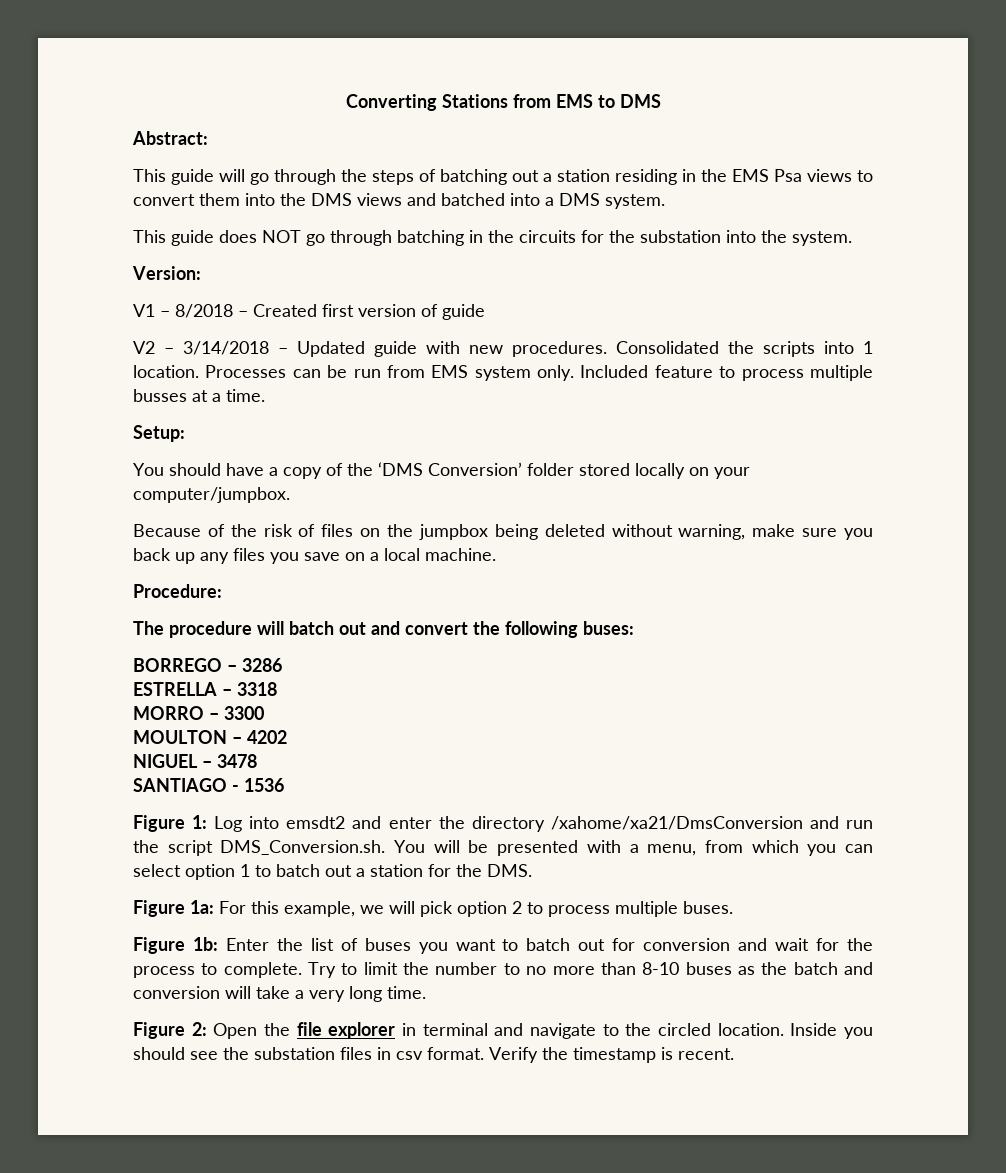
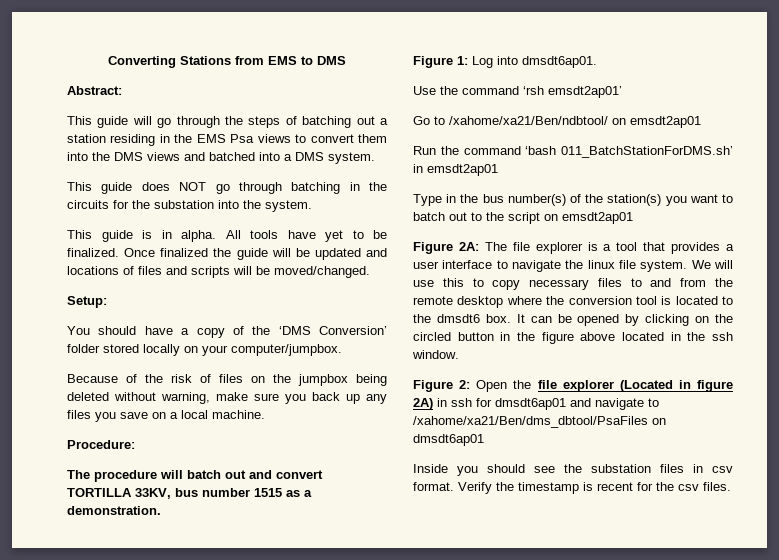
[132,266,201,280] [133,304,485,320] [133,341,873,357] [133,365,873,381] [133,389,265,402] Version: // V1 – 8/2018 – Created first version of guide // V2 – 3/14/2018 – Updated guide with new procedures. Consolidated the scripts into 1 location. Processes can be run from EMS system only. Included feature to process multiple busses at a time. -> [67,230,387,242] [67,248,387,260] [67,266,370,278] This guide is in alpha. All tools have yet to be finalized. Once finalized the guide will be updated and locations of files and scripts will be moved/changed.
[473,621,634,638] [133,658,282,672] [133,682,277,696] [133,706,264,720] [133,730,287,744] [133,754,257,768] [133,778,284,792] [133,815,873,832] [133,840,874,856] [133,864,532,880] [133,900,733,917] [133,937,411,954] the following buses: // BORREGO – 3286 // ESTRELLA – 3318 // MORRO – 3300 // MOULTON – 4202 // NIGUEL – 3478 // SANTIAGO - 1536 // Figure 1: Log into emsdt2 and enter the directory /xahome/xa21/DmsConversion and run the script DMS_Conversion.sh. You will be presented with a menu, from which you can select option 1 to batch out a station for the DMS. // Figure 1a: For this example, we will pick option 2 to process multiple buses. // Figure 1b: Enter the list of buses -> [67,488,312,499] [67,506,161,515] [413,56,597,68] [413,86,622,98] [413,116,701,128] [413,146,733,158] [413,164,498,176] [413,194,662,206] TORTILLA 33KV, bus number 1515 as a demonstration. // Figure 1: Log into dmsdt6ap01. // Use the command ‘rsh emsdt2ap01’ // Go to /xahome/xa21/Ben/ndbtool/ on emsdt2ap01 // Run the command ‘bash 011_BatchStationForDMS.sh’ in emsdt2ap01 // Type in the bus number(s) of the station(s)
[612,938,874,951] [133,962,874,978] [133,986,426,1002] for conversion and wait for the process to complete. Try to limit the number to no more than 8-10 buses as the batch and conversion will take a very long time. -> [471,212,633,224] [413,242,734,254] [413,260,733,272] [413,278,733,290] [413,296,733,308] [413,314,733,326] [413,332,733,344] [412,350,459,359] to the script on emsdt2ap01 // Figure 2A: The file explorer is a tool that provides a user interface to navigate the linux file system. We will use this to copy necessary files to and from the remote desktop where the conversion tool is located to the dmsdt6 box. It can be opened by clicking on the circled button in the figure above located in the ssh window.
[402,1023,784,1039] in terminal and navigate to the circled location. -> [619,380,733,392] [413,398,659,410] [413,416,666,428] [413,434,484,446] (Located in figure 2A) in ssh for dmsdt6ap01 and navigate to /xahome/xa21/Ben/dms_dbtool/PsaFiles on dmsdt6ap01 //
[678,1048,734,1060] recent. -> [597,482,731,491] recent for the csv files.

